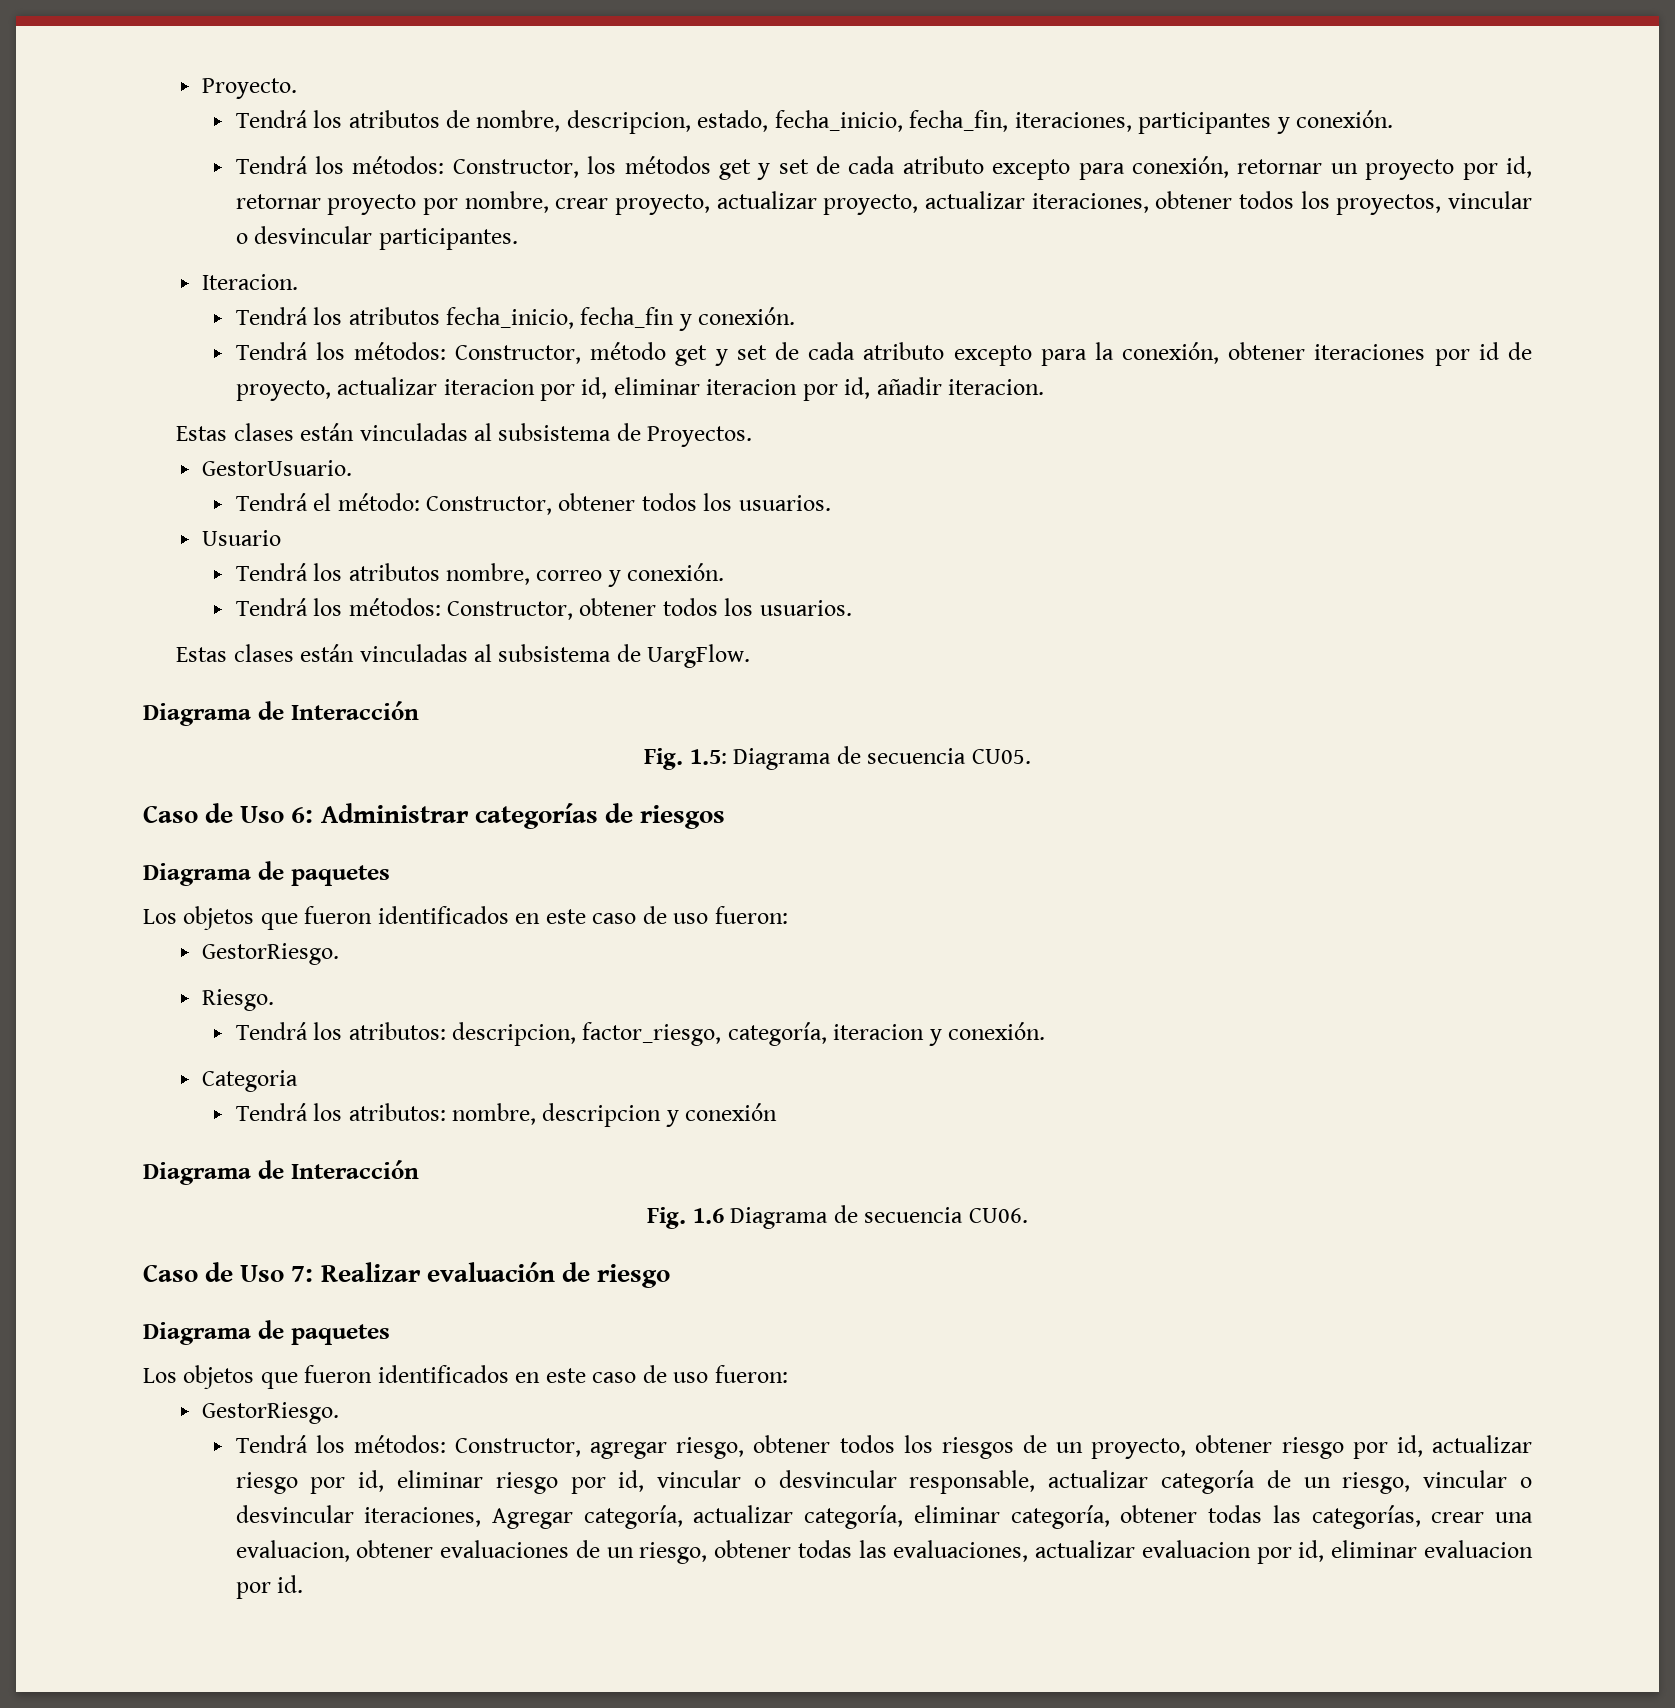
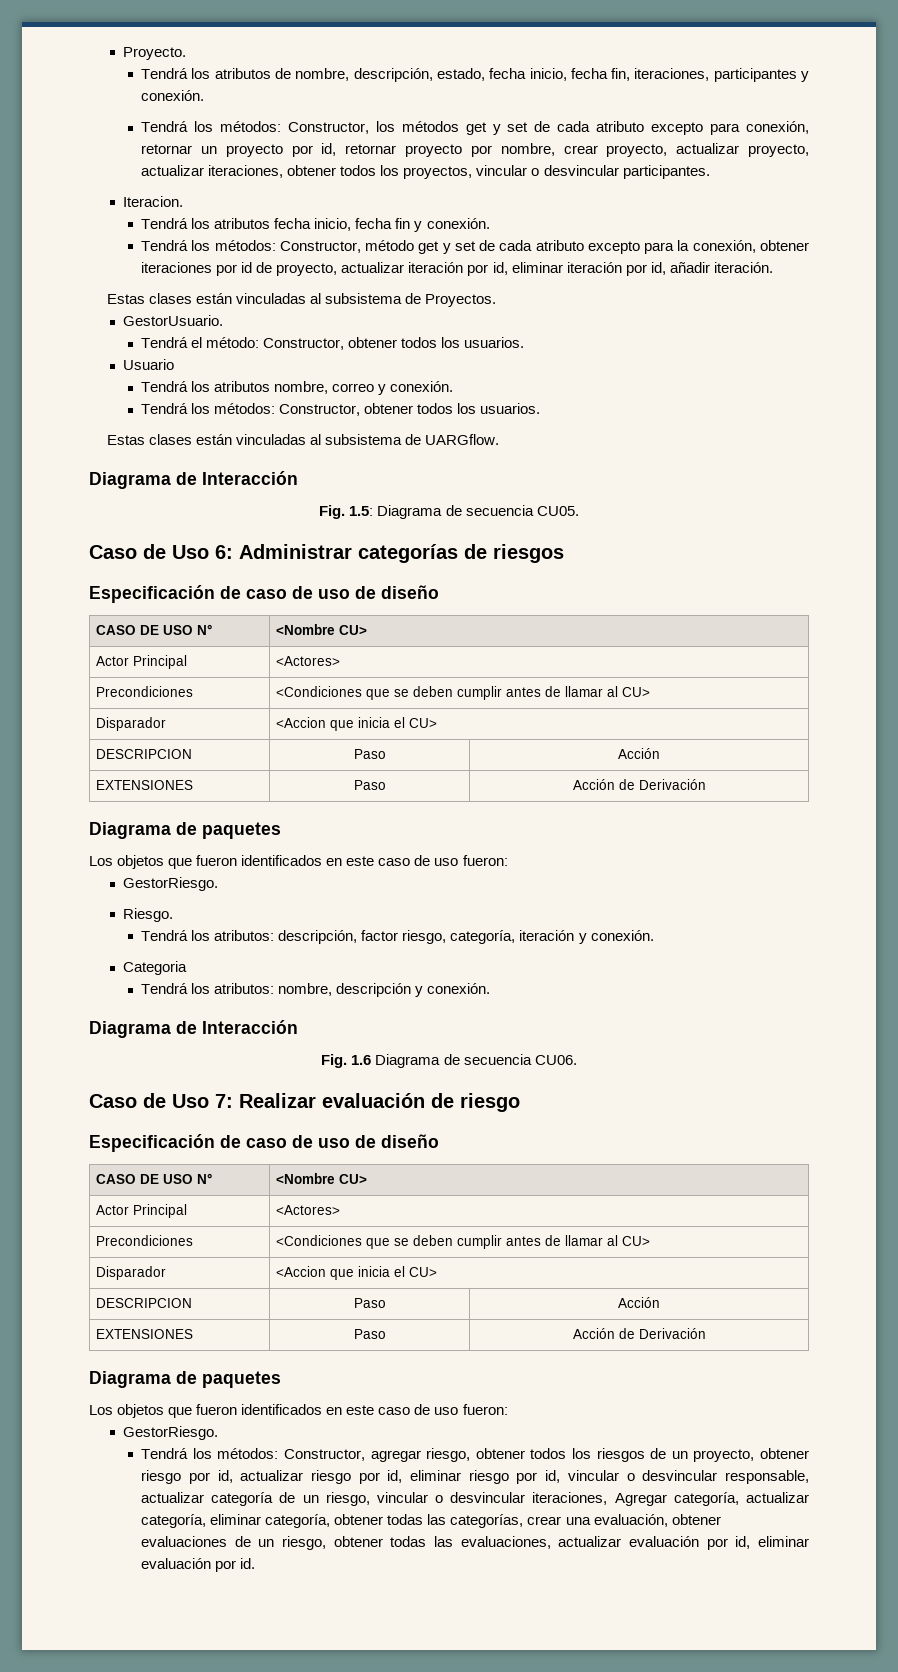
[566,110,1009,134] descripcion, estado, fecha_inicio, fecha_fin, -> [353,68,631,82] descripción, estado, fecha inicio, fecha fin,
[445,307,675,329] fecha_inicio, fecha_fin -> [274,218,411,231] fecha inicio, fecha fin
[443,377,798,401] iteracion por id, eliminar iteracion -> [408,262,622,276] iteración por id, eliminar iteración
[948,379,1045,395] iteracion. -> [713,262,773,273] iteración.
[647,644,751,668] UargFlow. -> [425,434,500,445] UARGflow.
(726, 817) none -> [89,585,439,603] [95,624,212,635] [275,624,367,635] [95,655,187,669] [275,656,340,666] [95,686,193,697] [275,686,650,700] [95,717,166,731] [275,717,437,731] [95,749,192,759] [353,749,386,759] [618,748,660,759] [95,780,193,790] [353,780,386,790] [572,779,706,790] // Especificación de caso de uso de diseño // CASO DE USO N° | <Nombre CU> // Actor Principal | <Actores> // Precondiciones | <Condiciones que se deben cumplir antes de llamar al CU> // Disparador | <Accion que inicia el CU> // DESCRIPCION | Paso | Acción // EXTENSIONES | Paso | Acción de Derivación
[451,1022,925,1046] descripcion, factor_riesgo, categoría, iteracion -> [278,930,575,944] descripción, factor riesgo, categoría, iteración
[542,1103,778,1127] descripcion y conexión -> [336,983,491,997] descripción y conexión.
(671, 1276) none -> [89,1134,439,1152] [95,1173,212,1184] [275,1173,367,1184] [95,1204,187,1218] [275,1205,340,1215] [95,1235,193,1246] [275,1235,650,1249] [95,1266,166,1280] [275,1266,437,1280] [95,1298,192,1308] [353,1298,386,1308] [618,1297,660,1308] [95,1329,193,1339] [353,1329,386,1339] [572,1328,706,1339] // Especificación de caso de uso de diseño // CASO DE USO N° | <Nombre CU> // Actor Principal | <Actores> // Precondiciones | <Condiciones que se deben cumplir antes de llamar al CU> // Disparador | <Accion que inicia el CU> // DESCRIPCION | Paso | Acción // EXTENSIONES | Paso | Acción de Derivación
[235,1540,350,1562] evaluacion, -> [593,1514,668,1527] evaluación,
[1141,1540,1533,1564] evaluacion por id, eliminar evaluacion -> [629,1536,809,1550] [141,1558,212,1569] evaluación por id, eliminar evaluación

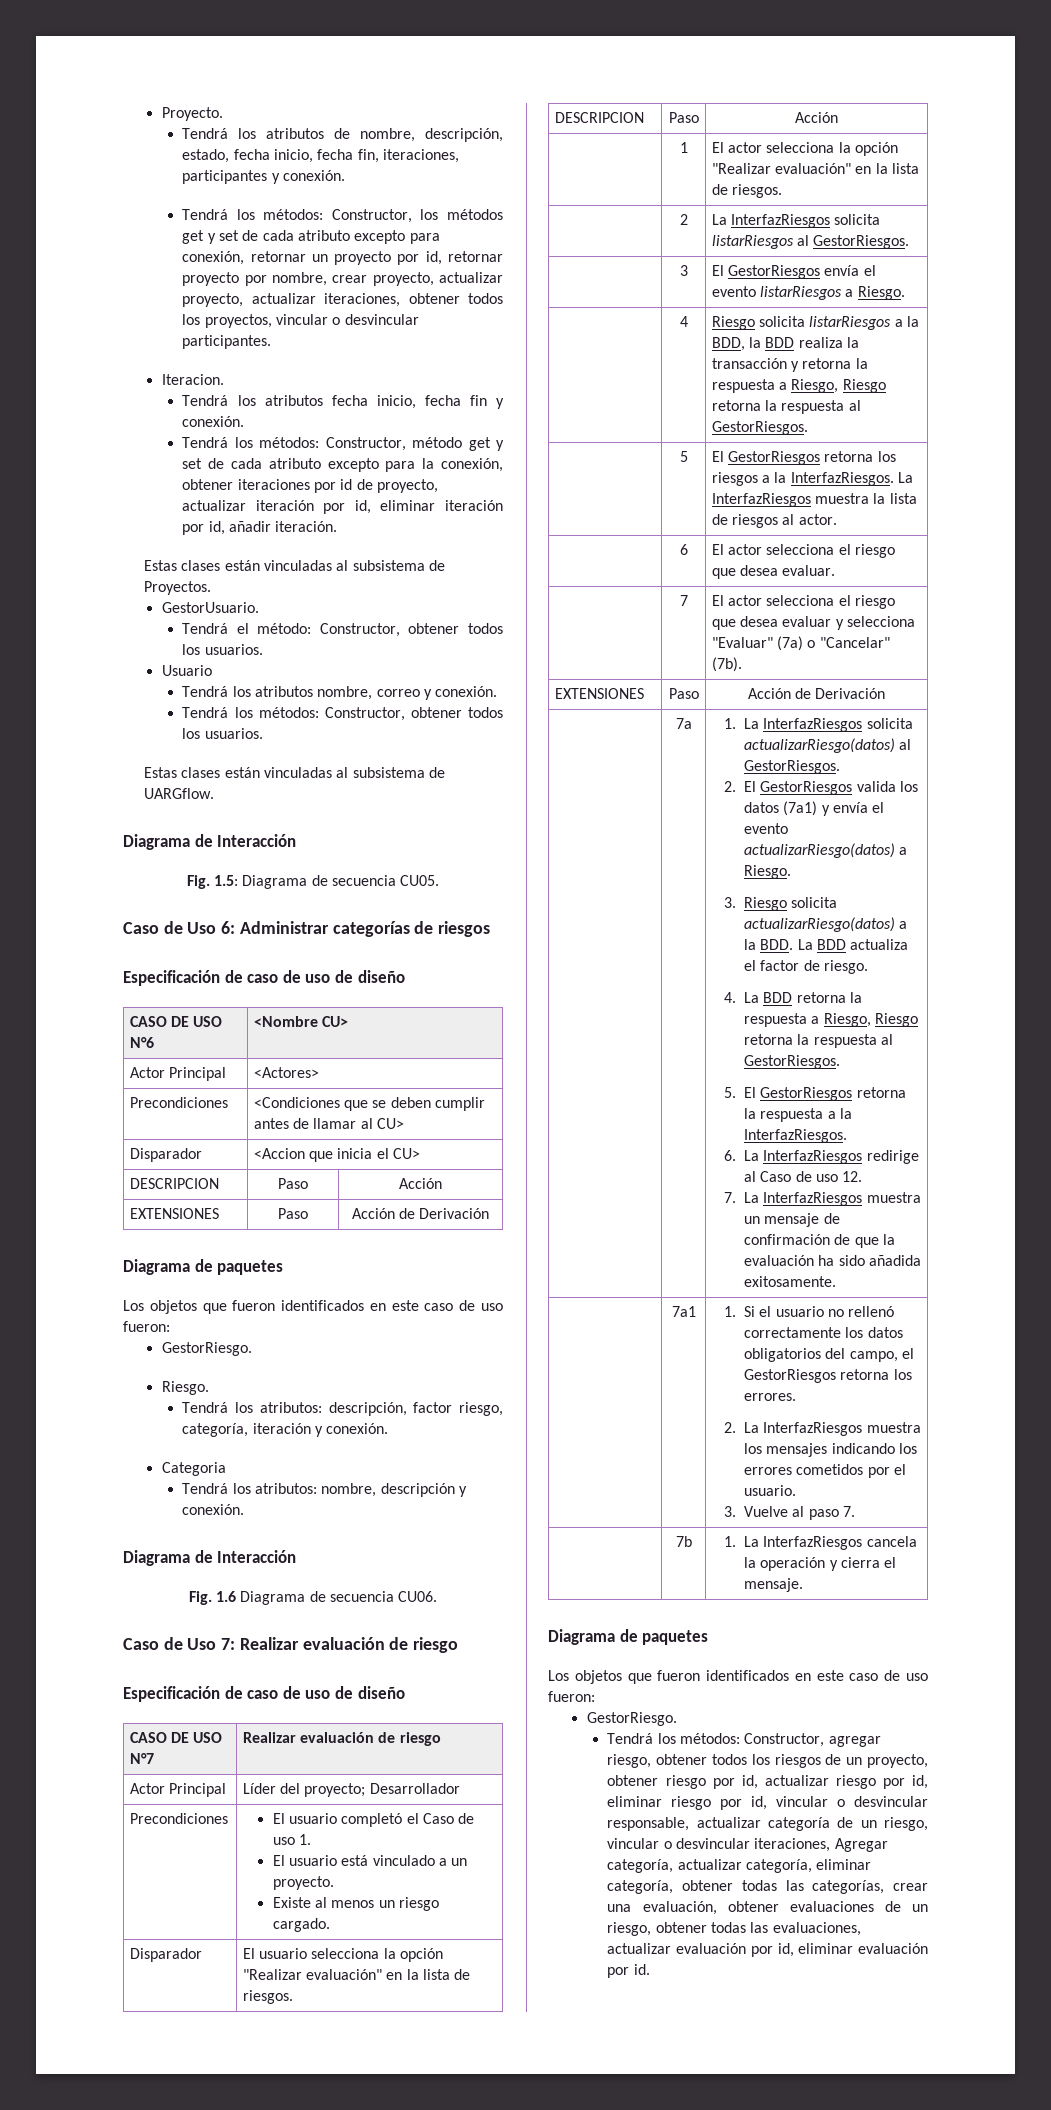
[196,624,212,635] N° -> [129,1037,154,1048] N°6
[196,1173,212,1184] [275,1173,367,1184] [95,1204,187,1218] [275,1205,340,1215] [95,1235,193,1246] [275,1235,650,1249] [95,1266,166,1280] [275,1266,437,1280] [95,1298,192,1308] [353,1298,386,1308] [618,1297,660,1308] [95,1329,193,1339] [353,1329,386,1339] [572,1328,706,1339] N° | <Nombre CU> // Actor Principal | <Actores> // Precondiciones | <Condiciones que se deben cumplir antes de llamar al CU> // Disparador | <Accion que inicia el CU> // DESCRIPCION | Paso | Acción // EXTENSIONES | Paso | Acción de Derivación -> [129,1753,154,1764] [242,1732,441,1746] [129,1783,226,1797] [242,1783,460,1797] [129,1813,228,1824] [272,1813,475,1827] [272,1834,312,1845] [272,1855,468,1866] [272,1876,334,1890] [272,1897,440,1911] [272,1918,330,1932] [129,1948,202,1962] [242,1948,443,1962] [242,1969,471,1980] [242,1990,293,2004] [554,112,644,123] [668,112,699,123] [795,112,838,123] [679,142,688,153] [711,142,898,156] [711,163,919,174] [711,184,782,198] [679,214,688,225] [711,214,881,228] [711,235,910,249] [679,265,688,276] [711,265,876,279] [711,286,905,300] [679,316,688,327] [711,316,919,330] [711,337,859,351] [711,358,868,372] [711,379,886,393] [711,400,861,414] [711,421,808,435] [679,451,688,462] [711,451,896,465] [711,472,913,486] [711,493,917,507] [711,514,837,528] [679,544,688,555] [711,544,895,558] [711,565,836,579] [679,595,688,606] [711,595,895,609] [711,616,915,630] [711,636,890,651] [711,657,742,672] [554,688,644,699] [668,688,699,699] [747,688,886,699] [675,718,692,729] [724,718,913,732] [744,738,912,753] [744,760,841,774] [724,781,919,795] [744,801,885,816] [744,823,789,834] [744,843,908,858] [744,865,792,879] [724,897,838,911] [744,917,908,932] [744,939,909,950] [744,960,869,974] [724,992,863,1003] [744,1013,919,1027] [744,1034,894,1048] [744,1055,841,1069] [724,1087,906,1101] [744,1108,853,1122] [744,1129,848,1143] [724,1150,919,1164] [744,1171,863,1182] [724,1192,921,1206] [744,1213,840,1227] [744,1234,896,1248] [744,1255,922,1266] [744,1276,837,1287] [671,1306,696,1317] [724,1306,895,1317] [744,1327,903,1338] [744,1348,915,1362] [744,1369,912,1383] [744,1393,797,1401] [724,1422,921,1436] [744,1443,918,1457] [744,1464,907,1478] [744,1485,797,1496] [724,1506,856,1520] [675,1536,692,1547] [724,1536,917,1550] [744,1557,897,1571] [744,1578,804,1592] N°7 | Realizar evaluación de riesgo // Actor Principal | Líder del proyecto; Desarrollador // Precondiciones | El usuario completó el Caso de uso 1. // El usuario está vinculado a un proyecto. // Existe al menos un riesgo cargado. // Disparador | El usuario selecciona la opción "Realizar evaluación" en la lista de riesgos. // DESCRIPCION | Paso | Acción // | 1 | El actor selecciona la opción "Realizar evaluación" en la lista de riesgos. // | 2 | La InterfazRiesgos solicita listarRiesgos al GestorRiesgos. // | 3 | El GestorRiesgos envía el evento listarRiesgos a Riesgo. // | 4 | Riesgo solicita listarRiesgos a la BDD, la BDD realiza la transacción y retorna la respuesta a Riesgo, Riesgo retorna la respuesta al GestorRiesgos. // | 5 | El GestorRiesgos retorna los riesgos a la InterfazRiesgos. La InterfazRiesgos muestra la lista de riesgos al actor. // | 6 | El actor selecciona el riesgo que desea evaluar. // | 7 | El actor selecciona el riesgo que desea evaluar y selecciona "Evaluar" (7a) o "Cancelar" (7b). // EXTENSIONES | Paso | Acción de Derivación // | 7a | 1. La InterfazRiesgos solicita actualizarRiesgo(datos) al GestorRiesgos. // 2. El GestorRiesgos valida los datos (7a1) y envía el evento actualizarRiesgo(datos) a Riesgo. // 3. Riesgo solicita actualizarRiesgo(datos) a la BDD. La BDD actualiza el factor de riesgo. // 4. La BDD retorna la respuesta a Riesgo, Riesgo retorna la respuesta al GestorRiesgos. // 5. El GestorRiesgos retorna la respuesta a la InterfazRiesgos. // 6. La InterfazRiesgos redirige al Caso de uso 12. // 7. La InterfazRiesgos muestra un mensaje de confirmación de que la evaluación ha sido añadida exitosamente. // | 7a1 | 1. Si el usuario no rellenó correctamente los datos obligatorios del campo, el GestorRiesgos retorna los errores. // 2. La InterfazRiesgos muestra los mensajes indicando los errores cometidos por el usuario. // 3. Vuelve al paso 7. // | 7b | 1. La InterfazRiesgos cancela la operación y cierra el mensaje.

